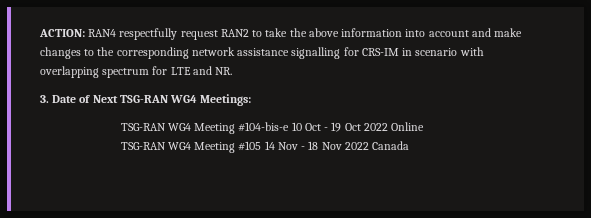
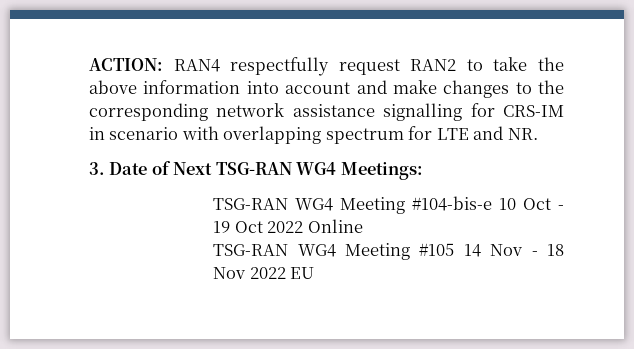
[372,141,410,150] Canada -> [290,267,315,279] EU

